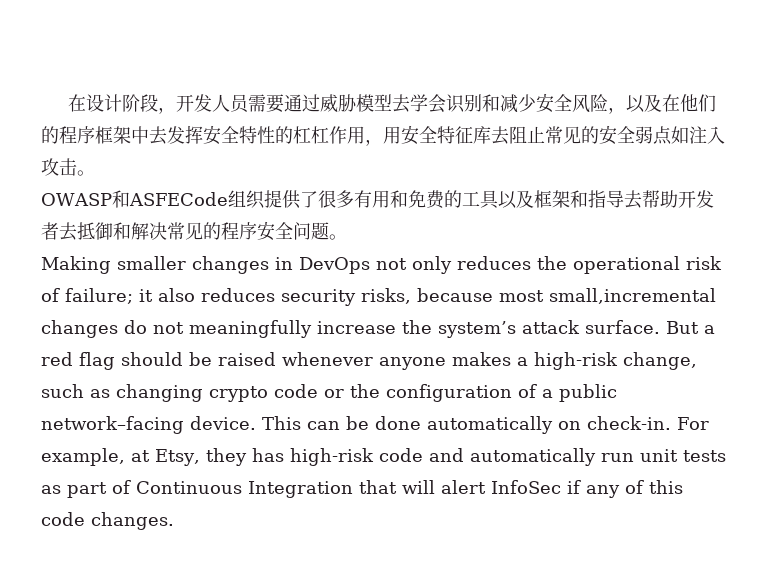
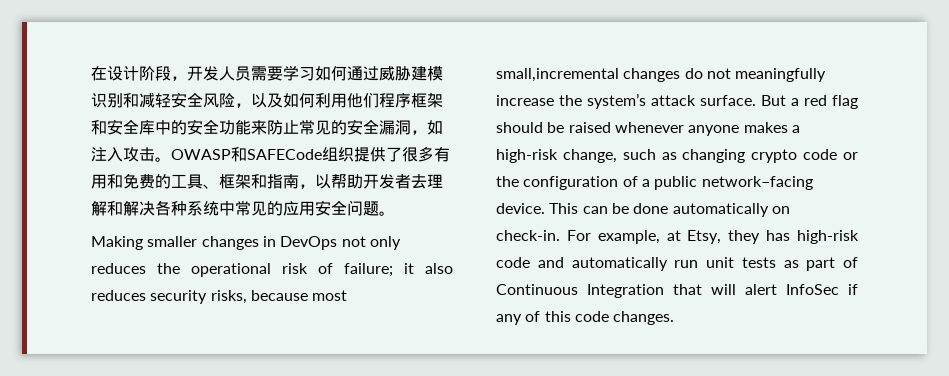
[284,94,447,113] 通过威胁模型去学会 -> [283,65,443,81] 学习如何通过威胁建模
[518,94,537,112] 少 -> [155,93,171,108] 轻
[662,94,717,112] [41,125,527,146] 在他们的程序框架中去发挥安全特性的杠杠作用，用安全特征库去阻 -> [283,93,443,108] [91,119,283,135] 如何利用他们程序框架和安全库中的安全功能来防
[635,126,672,145] 弱点 -> [379,120,427,135] 漏洞，
[41,190,228,208] // OWASP和ASFECode -> [171,147,322,162] OWASP和SAFECode
[497,190,534,209] 以及 -> [203,184,219,189] 、
[605,190,642,209] 导去 -> [283,174,331,189] 南，以
[77,222,257,240] 抵御和解决常见的程序 -> [427,174,443,188] [91,200,315,216] 理解和解决各种系统中常见的应用

